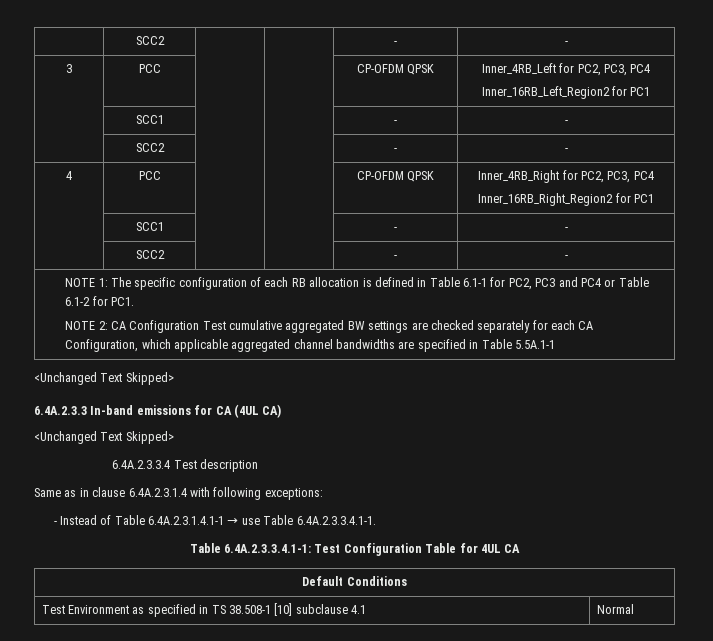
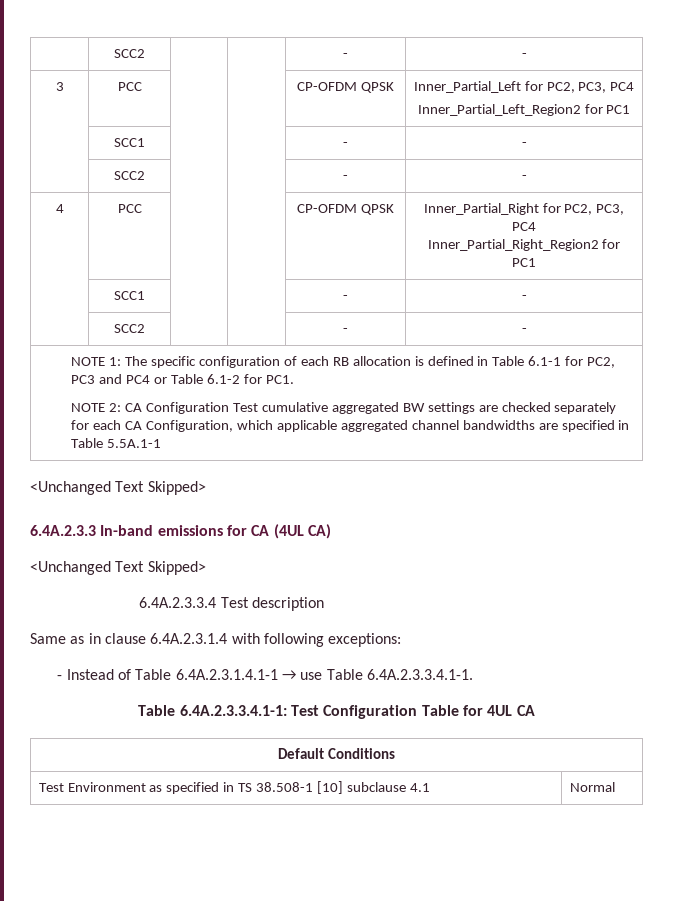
[481,63,651,76] [481,86,610,99] Inner_4RB_Left for PC2, PC3, PC4 // Inner_16RB_Left_Region2 -> [413,81,635,93] [417,104,581,116] Inner_Partial_Left for PC2, PC3, PC4 // Inner_Partial_Left_Region2
[478,170,654,183] [478,193,614,206] Inner_4RB_Right for PC2, PC3, PC4 // Inner_16RB_Right_Region2 -> [423,203,625,215] [512,222,536,231] [427,239,599,251] Inner_Partial_Right for PC2, PC3, PC4 // Inner_Partial_Right_Region2

